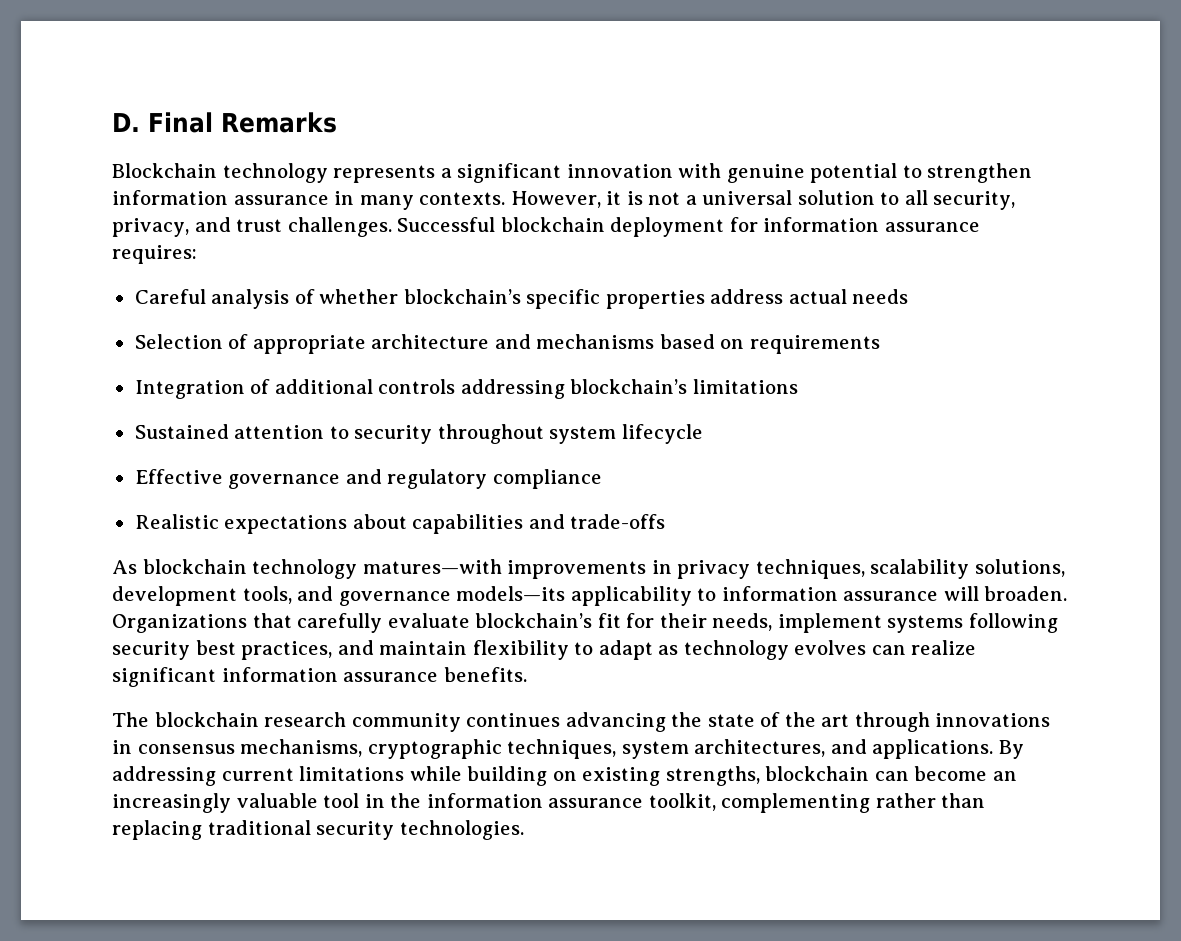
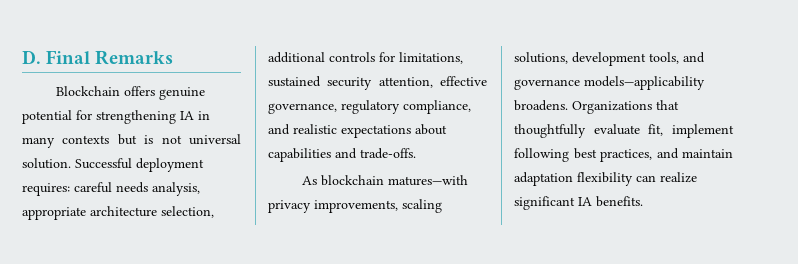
[222,163,1033,183] [112,190,1016,210] [112,217,980,237] [112,245,197,264] [134,289,909,309] [134,334,880,354] [134,379,798,399] [134,424,703,444] [134,469,602,489] [134,514,219,529] technology represents a significant innovation with genuine potential to strengthen information assurance in many contexts. However, it is not a universal solution to all security, privacy, and trust challenges. Successful blockchain deployment for information assurance requires: // Careful analysis of whether blockchain’s specific properties address actual needs // Selection of appropriate architecture and mechanisms based on requirements // Integration of additional controls addressing blockchain’s limitations // Sustained attention to security throughout system lifecycle // Effective governance and regulatory compliance // Realistic -> [124,86,206,100] [22,110,210,124] [22,134,242,148] [22,158,204,172] [22,182,200,196] [22,206,214,220] [268,52,463,64] [268,76,487,90] [268,100,471,114] [268,124,337,135] offers genuine potential for strengthening IA in many contexts but is not universal solution. Successful deployment requires: careful needs analysis, appropriate architecture selection, additional controls for limitations, sustained security attention, effective governance, regulatory compliance, and realistic
[570,514,666,529] trade-offs -> [360,148,416,159] trade-offs.
[252,559,970,579] technology matures—with improvements in privacy techniques, scalability -> [388,175,469,186] [268,199,442,213] matures—with privacy improvements, scaling
[456,586,1068,606] [112,613,1058,633] [112,640,867,660] models—its applicability to information assurance will broaden. Organizations that carefully evaluate blockchain’s fit for their needs, implement systems following security best practices, and maintain flexibility to adapt as technology evolves -> [584,76,705,90] [514,100,679,114] [514,124,734,138] [514,148,733,162] [514,172,633,186] models—applicability broadens. Organizations that thoughtfully evaluate fit, implement following best practices, and maintain adaptation flexibility
[221,667,439,682] information assurance -> [578,197,592,206] IA
[112,712,1051,732] [112,739,1024,759] [112,766,1017,786] [112,793,986,813] [112,820,524,840] // The blockchain research community continues advancing the state of the art through innovations in consensus mechanisms, cryptographic techniques, system architectures, and applications. By addressing current limitations while building on existing strengths, blockchain can become an increasingly valuable tool in the information assurance toolkit, complementing rather than replacing traditional security technologies. -> (643, 201) none

